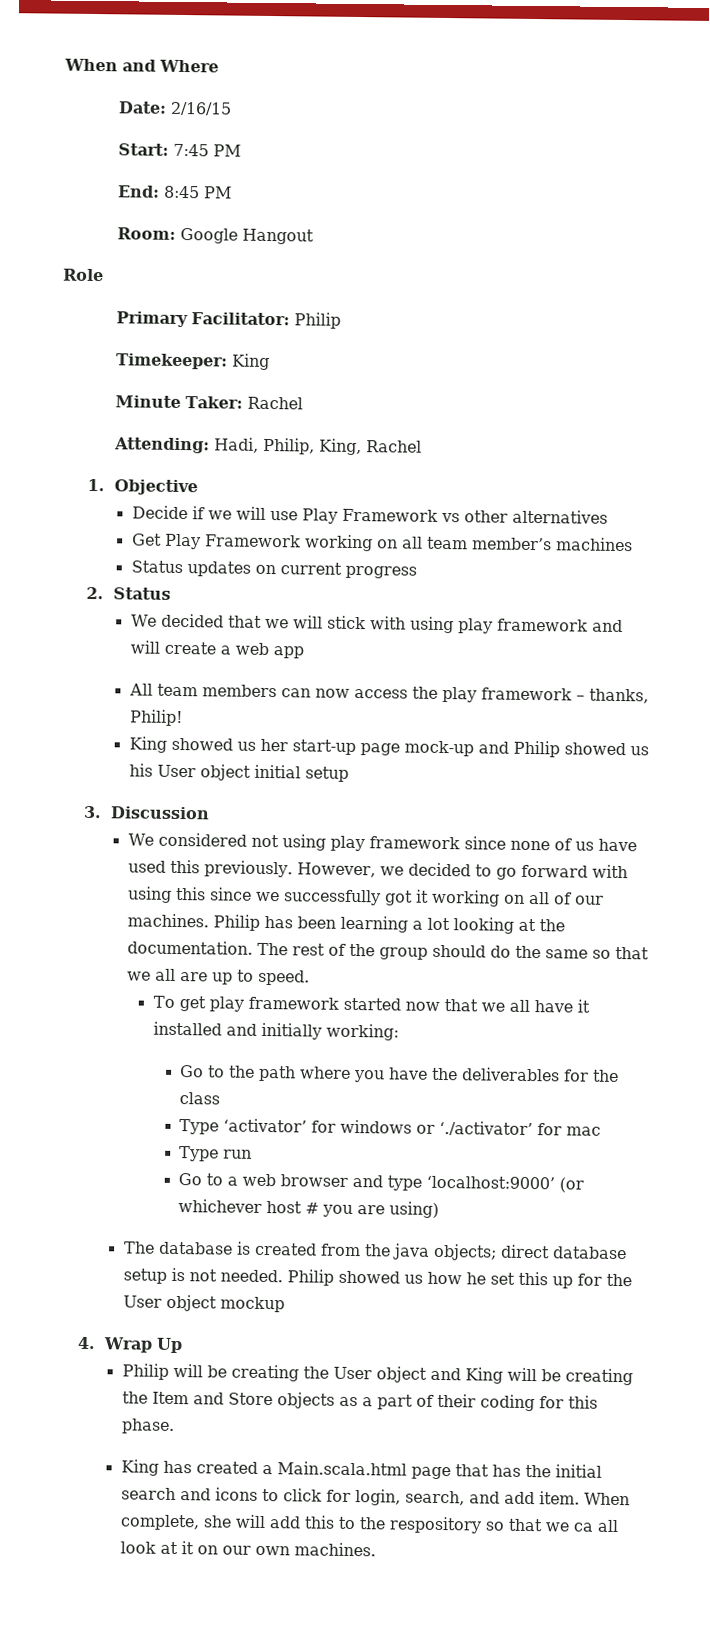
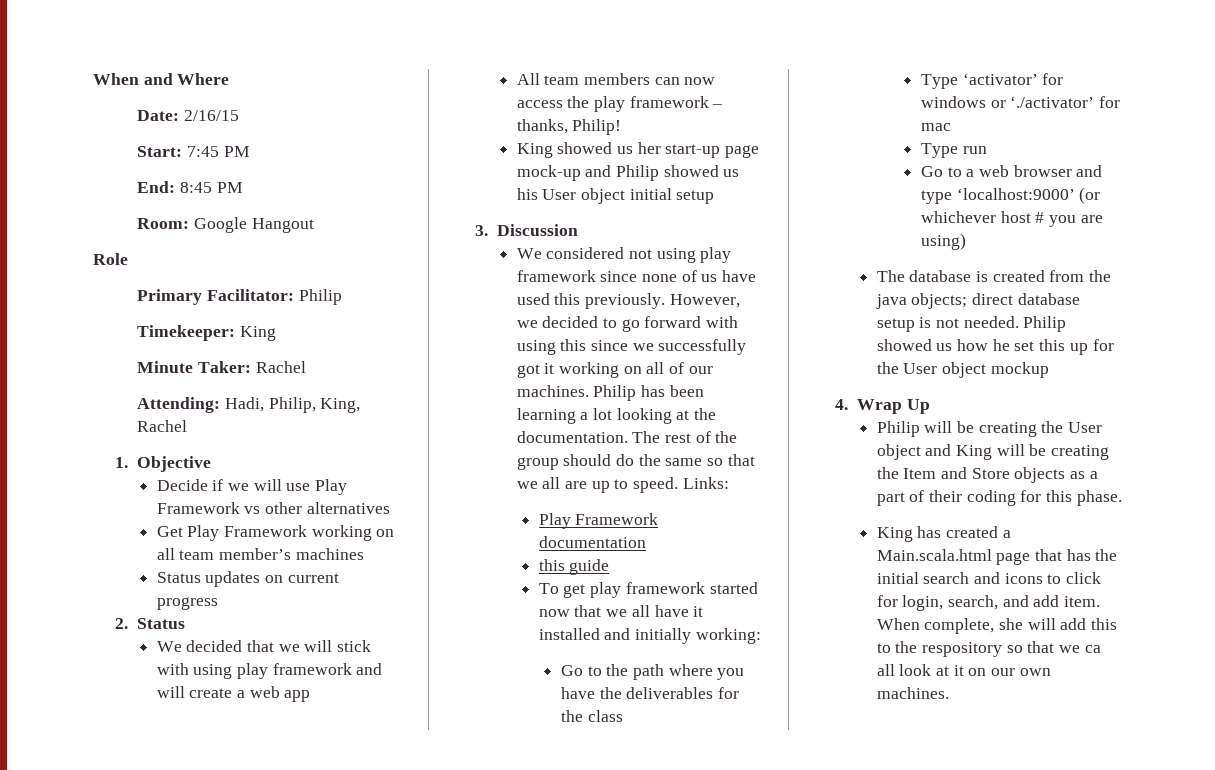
(310, 977) none -> [682,477,729,489] [538,513,659,529] [538,536,646,548] [538,559,610,575] Links: // Play Framework documentation // this guide

